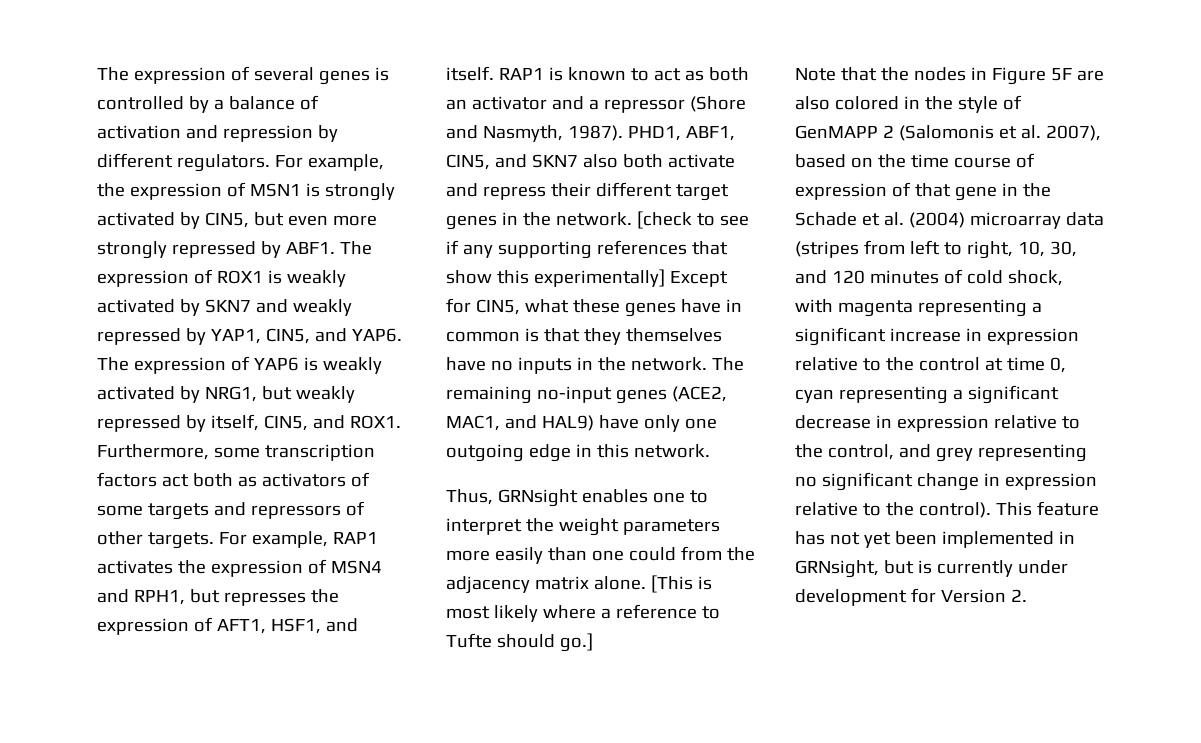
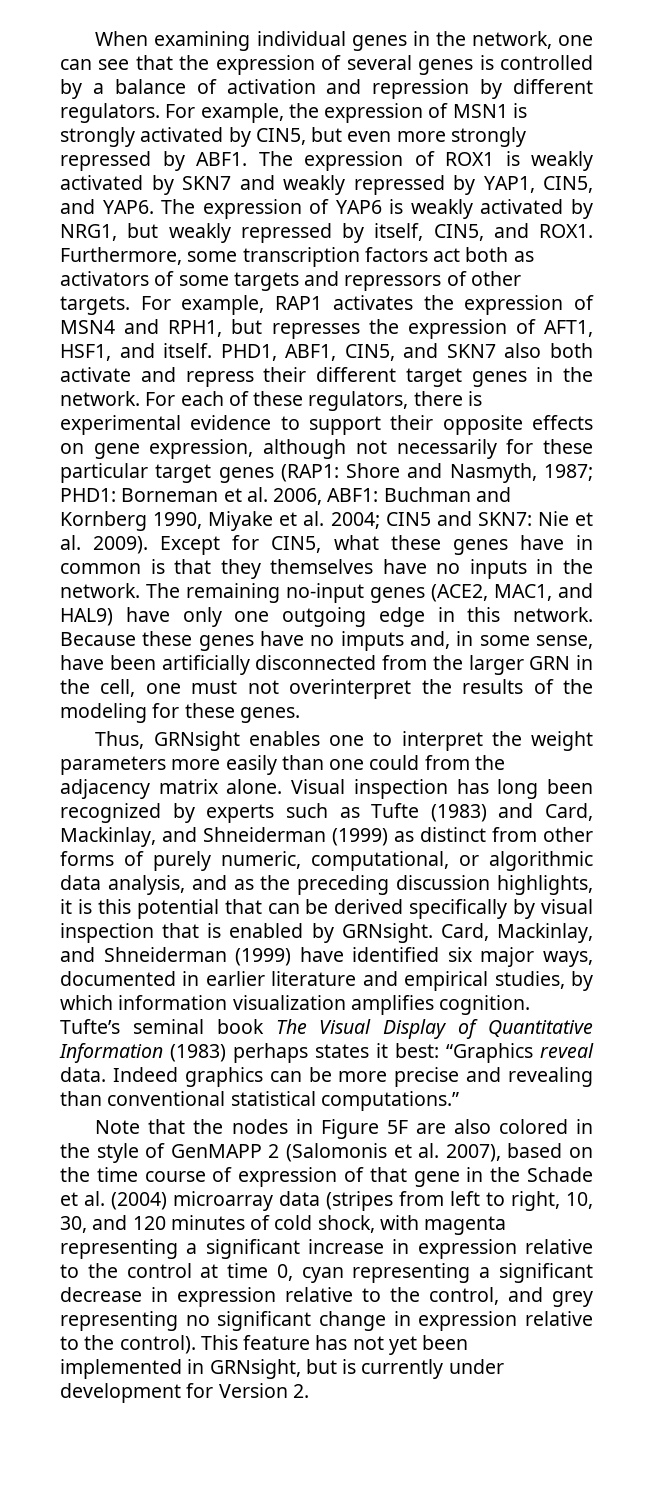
[97,67,129,81] The -> [95,31,594,51] [60,55,210,70] When examining individual genes in the network, one can see that the
[498,67,749,81] [446,96,746,113] [446,125,623,142] RAP1 is known to act as both an activator and a repressor (Shore and Nasmyth, 1987). -> (213, 350) none
[636,211,749,229] [446,240,728,259] [446,269,665,287] [check to see if any supporting references that show this experimentally] -> [145,391,482,411] [60,415,593,435] [60,439,593,459] [60,463,593,483] [60,487,511,505] [60,511,594,531] [60,535,149,554] For each of these regulators, there is experimental evidence to support their opposite effects on gene expression, although not necessarily for these particular target genes (RAP1: Shore and Nasmyth, 1987; PHD1: Borneman et al. 2006, ABF1: Buchman and Kornberg 1990, Miyake et al. 2004; CIN5 and SKN7: Nie et al. 2009).
(710, 451) none -> [60,631,593,651] [60,655,593,675] [60,679,594,699] [60,703,300,723] Because these genes have no imputs and, in some sense, have been artificially disconnected from the larger GRN in the cell, one must not overinterpret the results of the modeling for these genes.
[650,575,712,593] [446,604,720,622] [446,633,593,652] [This is most likely where a reference to Tufte should go.] -> [291,779,593,799] [60,803,593,823] [60,827,593,847] [60,851,593,871] [60,875,593,895] [60,899,593,919] [60,923,593,943] [60,947,593,967] [60,971,593,991] [60,995,531,1015] [60,1019,593,1039] [59,1043,594,1063] [60,1067,593,1087] [60,1091,459,1111] Visual inspection has long been recognized by experts such as Tufte (1983) and Card, Mackinlay, and Shneiderman (1999) as distinct from other forms of purely numeric, computational, or algorithmic data analysis, and as the preceding discussion highlights, it is this potential that can be derived specifically by visual inspection that is enabled by GRNsight. Card, Mackinlay, and Shneiderman (1999) have identified six major ways, documented in earlier literature and empirical studies, by which information visualization amplifies cognition. Tufte’s seminal book The Visual Display of Quantitative Information (1983) perhaps states it best: “Graphics reveal data. Indeed graphics can be more precise and revealing than conventional statistical computations.”

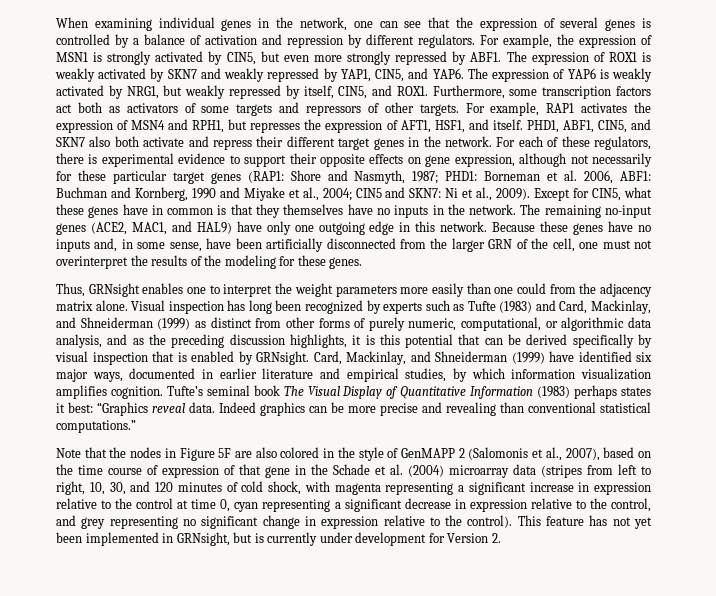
[60,511,203,531] Kornberg 1990, -> [134,187,240,201] Kornberg, 1990 and
[303,511,325,526] al. -> [302,187,319,201] al.,
[537,511,594,526] [60,535,81,550] Nie et al. -> [445,187,493,201] Ni et al.,
[340,631,404,651] imputs -> [56,239,90,252] inputs
[576,655,593,670] in -> [516,239,528,249] of
[418,1143,440,1158] al. -> [545,447,562,461] al.,

